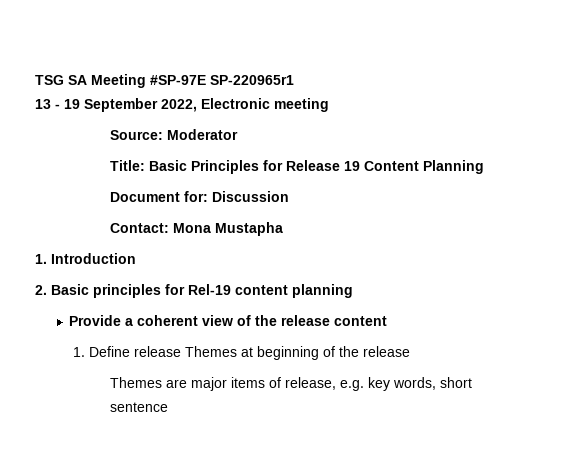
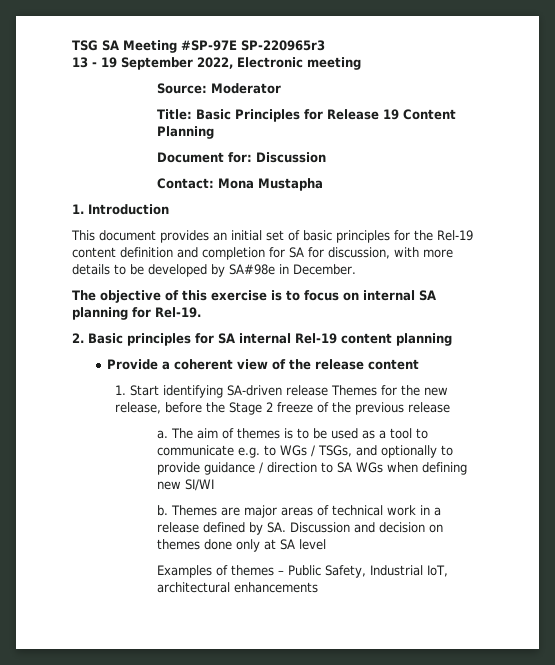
[210,75,294,85] SP-220965r1 -> [241,40,325,51] SP-220965r3
(136, 258) none -> [71,230,473,243] [72,247,453,260] [72,264,356,277] [72,290,436,303] [72,307,201,320] // This document provides an initial set of basic principles for the Rel-19 content definition and completion for SA for discussion, with more details to be developed by SA#98e in December. // The objective of this exercise is to focus on internal SA planning for Rel-19.
(185, 289) none -> [218,333,291,344] SA internal
[88,346,359,360] Define release Themes at beginning of the -> [129,385,448,398] [114,402,404,415] Start identifying SA-driven release Themes for the new release, before the Stage 2 freeze of the previous
[110,377,473,391] [110,402,169,412] Themes are major items of release, e.g. key words, short sentence -> [157,428,429,439] [157,445,454,458] [157,462,468,475] [157,479,215,491] [157,505,442,518] [157,522,444,535] [157,539,327,552] [157,565,449,578] [157,582,319,593] a. The aim of themes is to be used as a tool to communicate e.g. to WGs / TSGs, and optionally to provide guidance / direction to SA WGs when defining new SI/WI // b. Themes are major areas of technical work in a release defined by SA. Discussion and decision on themes done only at SA level // Examples of themes – Public Safety, Industrial IoT, architectural enhancements

